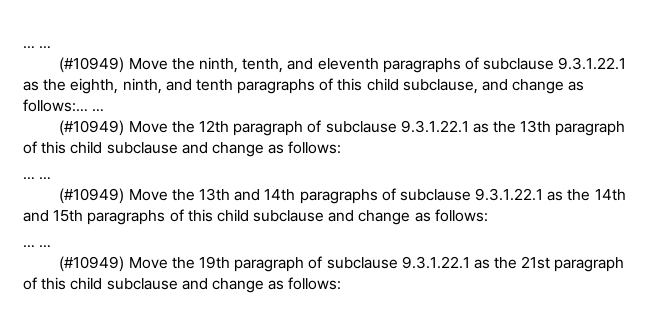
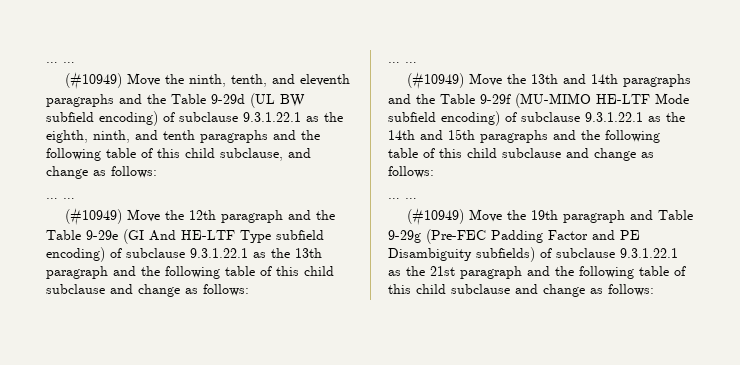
(461, 65) none -> [119,93,305,108] [46,111,158,126] and the Table 9-29d (UL BW subfield encoding)
(316, 86) none -> [273,130,320,140] [46,148,136,161] and the following table
[23,99,88,112] follows:… -> [111,166,157,178] [46,198,58,199] follows: // …
(304, 128) none -> [287,210,335,220] [46,229,324,244] [46,247,105,262] and the Table 9-29e (GI And HE-LTF Type subfield encoding)
(626, 128) none -> [113,266,255,279] and the following table
(378, 196) none -> [388,93,689,108] [388,111,500,126] and the Table 9-29f (MU-MIMO HE-LTF Mode subfield encoding)
(166, 217) none -> [553,130,660,143] [388,148,418,158] and the following table
(305, 264) none -> [629,210,693,220] [388,229,640,244] [388,247,535,262] and Table 9-29g (Pre-FEC Padding Factor and PE Disambiguity subfields)
(625, 264) none -> [527,266,669,279] and the following table

